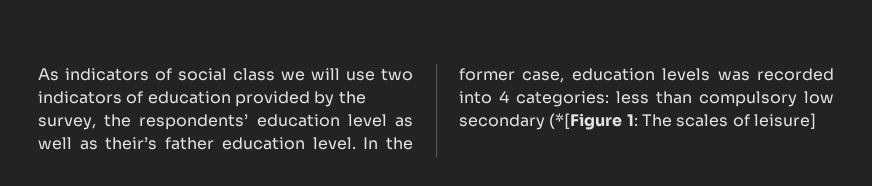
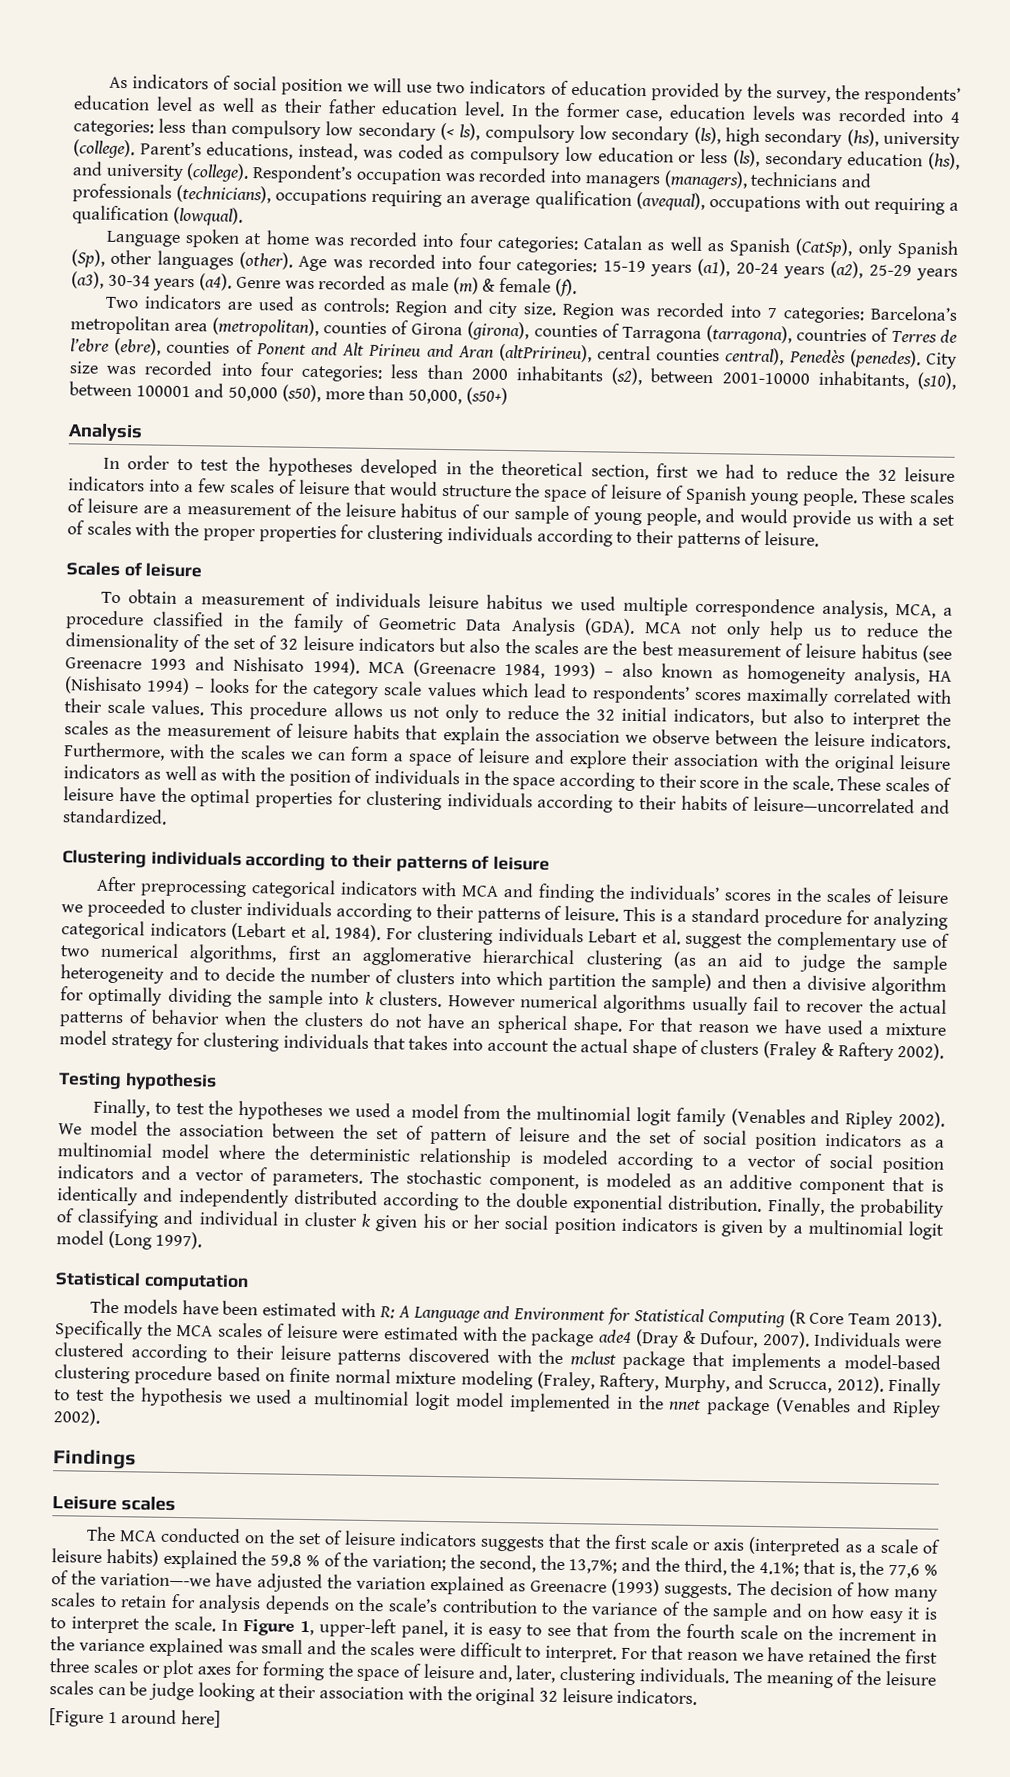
[233,68,275,81] class -> [281,78,344,96] position
[105,137,158,150] their’s -> [284,98,324,114] their
[549,113,816,130] (*[Figure 1: The scales of leisure] -> [440,122,961,149] [73,139,961,170] [72,161,872,190] [72,183,960,215] [72,205,243,226] [105,229,958,259] [71,249,959,281] [71,271,577,298] [104,294,957,324] [70,315,957,345] [70,337,957,369] [69,360,956,390] [69,381,508,405] [68,423,143,442] [102,455,955,482] [68,476,955,507] [67,498,956,529] [67,520,820,549] [66,561,203,578] [100,589,953,619] [65,610,954,640] [65,632,953,663] [65,656,952,686] [64,676,952,706] [64,698,951,730] [64,720,951,749] [63,742,951,773] [63,764,953,792] [63,786,951,814] [62,808,167,825] [62,849,551,873] [95,876,949,904] [61,898,949,930] [61,920,950,952] [60,942,948,974] [60,964,947,996] [60,986,947,1015] [59,1009,946,1036] [59,1030,945,1061] [58,1072,217,1091] [92,1098,945,1129] [58,1120,945,1150] [57,1142,944,1174] [57,1164,944,1195] [57,1186,944,1218] [56,1208,945,1240] [56,1230,203,1250] [55,1271,249,1292] [89,1298,942,1329] [55,1320,943,1349] [54,1342,941,1372] [54,1364,942,1396] [54,1386,941,1418] [53,1408,100,1426] [53,1449,136,1470] [52,1495,176,1512] [85,1526,942,1557] [51,1548,938,1579] [51,1570,938,1602] [50,1592,938,1624] [50,1615,938,1642] [50,1636,939,1664] [49,1658,937,1689] [49,1680,698,1706] [49,1708,222,1728] (< ls), compulsory low secondary (ls), high secondary (hs), university (college). Parent’s educations, instead, was coded as compulsory low education or less (ls), secondary education (hs), and university (college). Respondent’s occupation was recorded into managers (managers), technicians and professionals (technicians), occupations requiring an average qualification (avequal), occupations with out requiring a qualification (lowqual). // Language spoken at home was recorded into four categories: Catalan as well as Spanish (CatSp), only Spanish (Sp), other languages (other). Age was recorded into four categories: 15-19 years (a1), 20-24 years (a2), 25-29 years (a3), 30-34 years (a4). Genre was recorded as male (m) & female (f). // Two indicators are used as controls: Region and city size. Region was recorded into 7 categories: Barcelona’s metropolitan area (metropolitan), counties of Girona (girona), counties of Tarragona (tarragona), countries of Terres de l’ebre (ebre), counties of Ponent and Alt Pirineu and Aran (altPririneu), central counties central), Penedès (penedes). City size was recorded into four categories: less than 2000 inhabitants (s2), between 2001-10000 inhabitants, (s10), between 100001 and 50,000 (s50), more than 50,000, (s50+) // Analysis // In order to test the hypotheses developed in the theoretical section, first we had to reduce the 32 leisure indicators into a few scales of leisure that would structure the space of leisure of Spanish young people. These scales of leisure are a measurement of the leisure habitus of our sample of young people, and would provide us with a set of scales with the proper properties for clustering individuals according to their patterns of leisure. // Scales of leisure // To obtain a measurement of individuals leisure habitus we used multiple correspondence analysis, MCA, a procedure classified in the family of Geometric Data Analysis (GDA). MCA not only help us to reduce the dimensionality of the set of 32 leisure indicators but also the scales are the best measurement of leisure habitus (see Greenacre 1993 and Nishisato 1994). MCA (Greenacre 1984, 1993) – also known as homogeneity analysis, HA (Nishisato 1994) – looks for the category scale values which lead to respondents’ scores maximally correlated with their scale values. This procedure allows us not only to reduce the 32 initial indicators, but also to interpret the scales as the measurement of leisure habits that explain the association we observe between the leisure indicators. Furthermore, with the scales we can form a space of leisure and explore their association with the original leisure indicators as well as with the position of individuals in the space according to their score in the scale. These scales of leisure have the optimal properties for clustering individuals according to their habits of leisure—uncorrelated and standardized. // Clustering individuals according to their patterns of leisure // After preprocessing categorical indicators with MCA and finding the individuals’ scores in the scales of leisure we proceeded to cluster individuals according to their patterns of leisure. This is a standard procedure for analyzing categorical indicators (Lebart et al. 1984). For clustering individuals Lebart et al. suggest the complementary use of two numerical algorithms, first an agglomerative hierarchical clustering (as an aid to judge the sample heterogeneity and to decide the number of clusters into which partition the sample) and then a divisive algorithm for optimally dividing the sample into k clusters. However numerical algorithms usually fail to recover the actual patterns of behavior when the clusters do not have an spherical shape. For that reason we have used a mixture model strategy for clustering individuals that takes into account the actual shape of clusters (Fraley & Raftery 2002). // Testing hypothesis // Finally, to test the hypotheses we used a model from the multinomial logit family (Venables and Ripley 2002). We model the association between the set of pattern of leisure and the set of social position indicators as a multinomial model where the deterministic relationship is modeled according to a vector of social position indicators and a vector of parameters. The stochastic component, is modeled as an additive component that is identically and independently distributed according to the double exponential distribution. Finally, the probability of classifying and individual in cluster k given his or her social position indicators is given by a multinomial logit model (Long 1997). // Statistical computation // The models have been estimated with R: A Language and Environment for Statistical Computing (R Core Team 2013). Specifically the MCA scales of leisure were estimated with the package ade4 (Dray & Dufour, 2007). Individuals were clustered according to their leisure patterns discovered with the mclust package that implements a model-based clustering procedure based on finite normal mixture modeling (Fraley, Raftery, Murphy, and Scrucca, 2012). Finally to test the hypothesis we used a multinomial logit model implemented in the nnet package (Venables and Ripley 2002). // Findings // Leisure scales // The MCA conducted on the set of leisure indicators suggests that the first scale or axis (interpreted as a scale of leisure habits) explained the 59.8 % of the variation; the second, the 13,7%; and the third, the 4.1%; that is, the 77,6 % of the variation—-we have adjusted the variation explained as Greenacre (1993) suggests. The decision of how many scales to retain for analysis depends on the scale’s contribution to the variance of the sample and on how easy it is to interpret the scale. In Figure 1, upper-left panel, it is easy to see that from the fourth scale on the increment in the variance explained was small and the scales were difficult to interpret. For that reason we have retained the first three scales or plot axes for forming the space of leisure and, later, clustering individuals. The meaning of the leisure scales can be judge looking at their association with the original 32 leisure indicators. // [Figure 1 around here]

